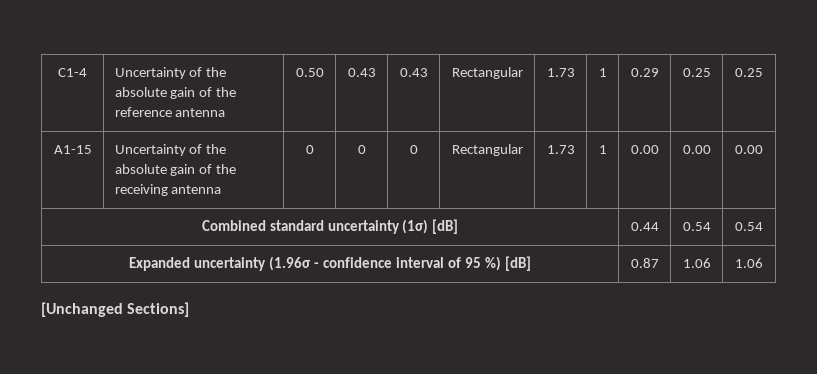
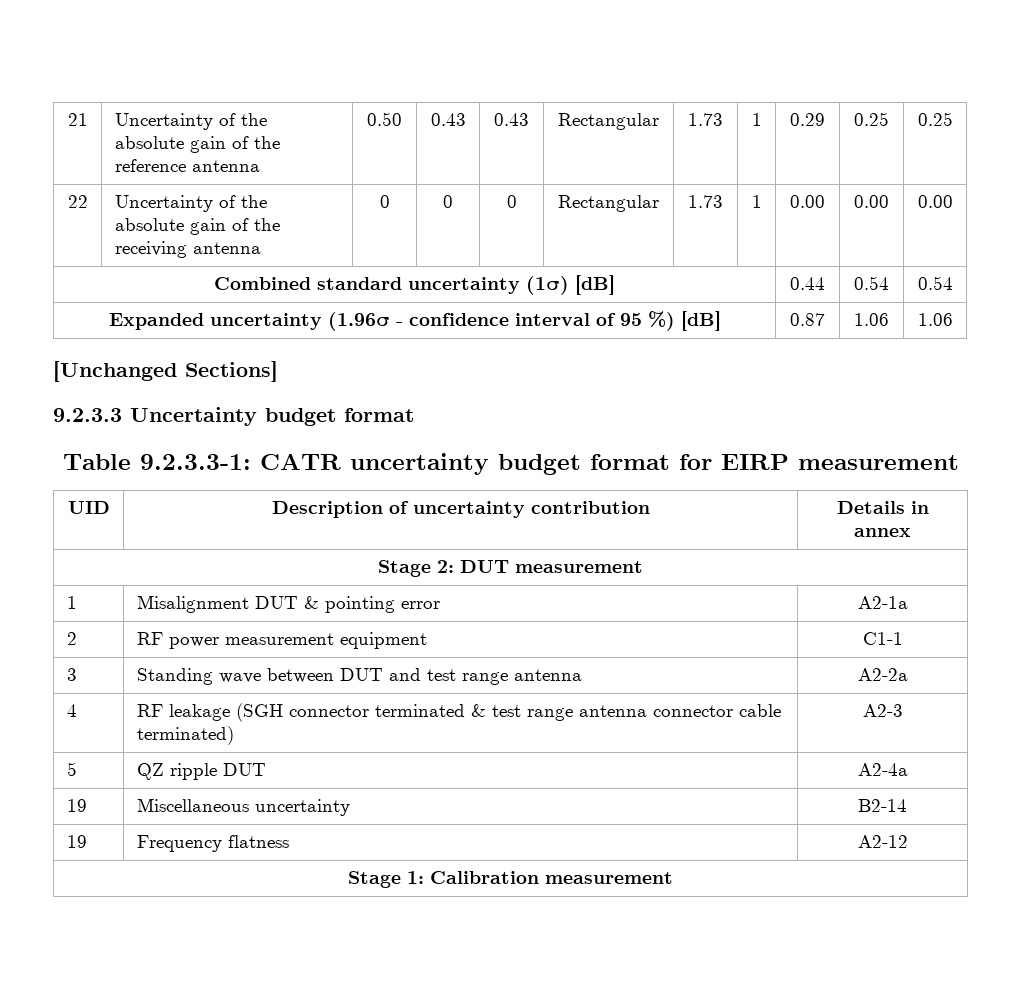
[58,68,87,77] C1-4 -> [67,113,88,126] 21
[53,145,92,154] A1-15 -> [67,195,88,208] 22
(190, 309) none -> [53,407,414,426] [62,453,959,475] [67,501,110,514] [271,501,650,518] [836,501,929,514] [854,528,911,537] [378,560,643,577] [66,596,77,609] [136,595,440,613] [857,596,908,609] [66,632,77,645] [136,632,427,649] [862,632,903,645] [66,668,77,681] [136,668,582,685] [857,668,908,681] [66,704,77,717] [136,703,781,722] [136,726,234,745] [862,704,903,717] [66,762,77,776] [136,763,266,780] [857,763,908,776] [66,799,87,812] [136,798,350,816] [858,799,907,812] [66,835,87,848] [136,835,289,852] [857,835,908,848] [348,871,673,888] // 9.2.3.3 Uncertainty budget format // Table 9.2.3.3-1: CATR uncertainty budget format for EIRP measurement // UID | Description of uncertainty contribution | Details in annex // Stage 2: DUT measurement // 1 | Misalignment DUT & pointing error | A2-1a // 2 | RF power measurement equipment | C1-1 // 3 | Standing wave between DUT and test range antenna | A2-2a // 4 | RF leakage (SGH connector terminated & test range antenna connector cable terminated) | A2-3 // 5 | QZ ripple DUT | A2-4a // 19 | Miscellaneous uncertainty | B2-14 // 19 | Frequency flatness | A2-12 // Stage 1: Calibration measurement

